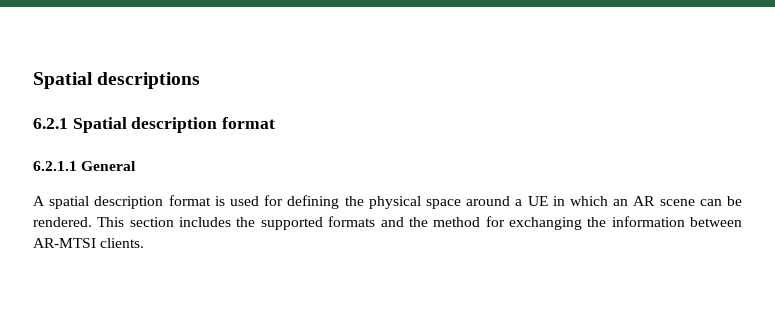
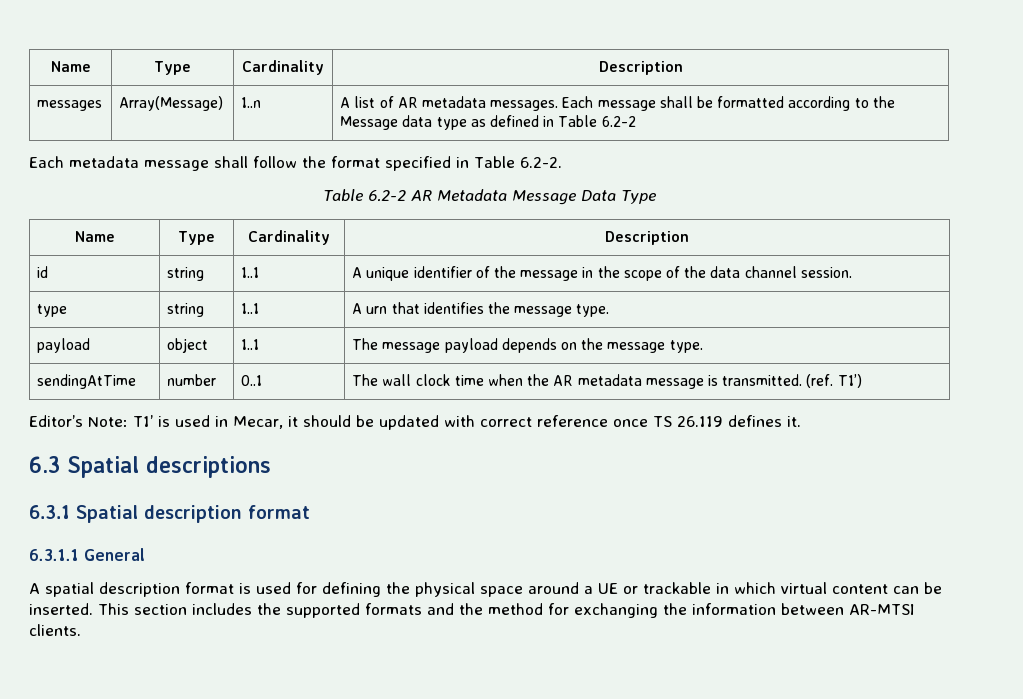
(33, 80) none -> [50,61,91,72] [154,61,192,75] [242,60,324,75] [598,61,683,75] [37,100,103,111] [119,96,224,111] [241,97,262,108] [340,96,895,111] [340,115,636,130] [29,156,562,171] [323,189,656,205] [74,231,115,242] [178,231,216,245] [248,230,330,245] [605,231,689,245] [37,266,49,278] [167,267,205,281] [241,267,260,278] [352,266,852,281] [37,304,68,317] [167,303,205,317] [241,303,260,314] [352,302,610,317] [37,338,91,353] [167,338,209,353] [241,339,260,350] [352,338,703,353] [37,374,137,389] [167,374,217,386] [241,375,263,386] [352,374,862,389] [29,415,801,430] [29,456,60,473] Name | Type | Cardinality | Description // messages | Array(Message) | 1..n | A list of AR metadata messages. Each message shall be formatted according to the Message data type as defined in Table 6.2-2 // Each metadata message shall follow the format specified in Table 6.2-2. // Table 6.2-2 AR Metadata Message Data Type // Name | Type | Cardinality | Description // id | string | 1..1 | A unique identifier of the message in the scope of the data channel session. // type | string | 1..1 | A urn that identifies the message type. // payload | object | 1..1 | The message payload depends on the message type. // sendingAtTime | number | 0..1 | The wall clock time when the AR metadata message is transmitted. (ref. T1’) // Editor’s Note: T1’ is used in Mecar, it should be updated with correct reference once TS 26.119 defines it. // 6.3
[33,118,68,129] 6.2.1 -> [29,505,70,519] 6.3.1
[33,161,77,171] 6.2.1.1 -> [29,549,79,561] 6.3.1.1
[552,196,695,206] in which an AR scene -> [623,582,888,594] or trackable in which virtual content
[33,217,92,227] rendered. -> [29,603,93,615] inserted.

